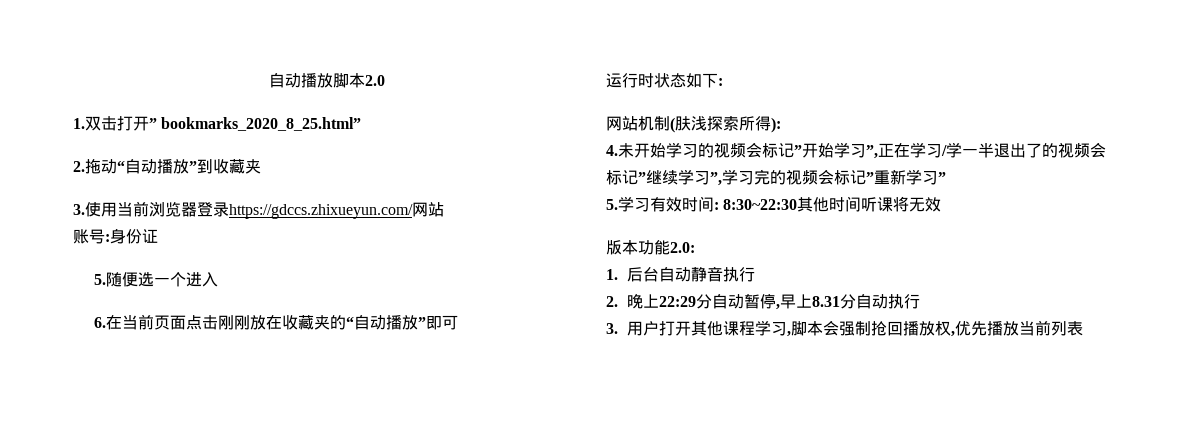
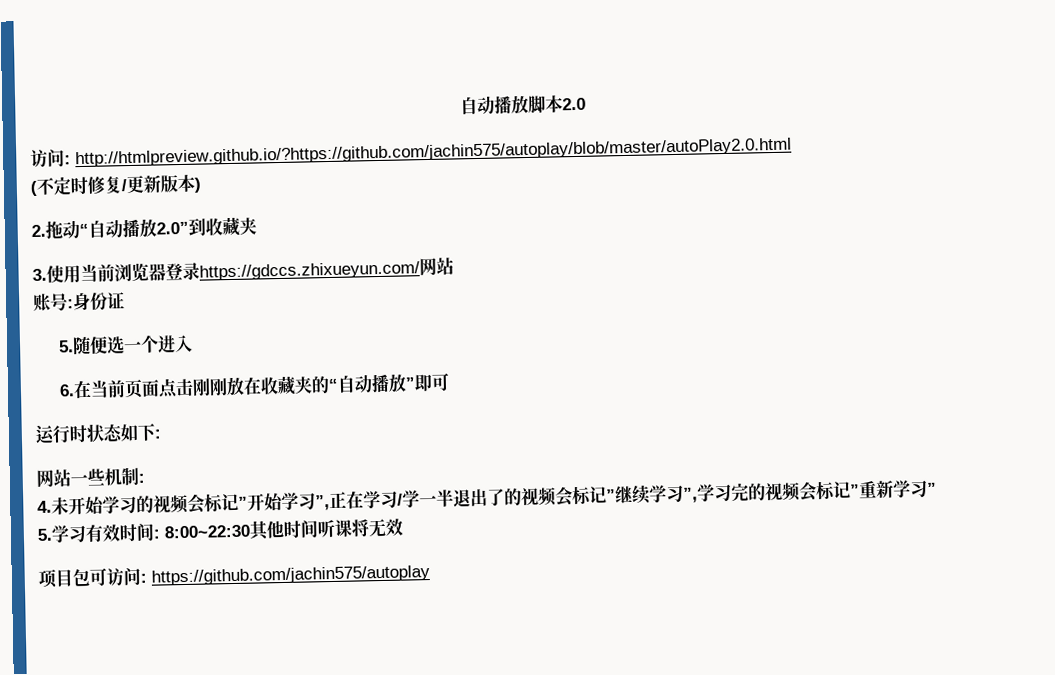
[73,116,362,131] 1.双击打开” bookmarks_2020_8_25.html” -> [30,137,792,169] [30,174,201,197] 访问: http://htmlpreview.github.io/?https://github.com/jachin575/autoplay/blob/master/autoPlay2.0.html // (不定时修复/更新版本)
[189,161,197,172] ” -> [156,221,189,235] 2.0”
[638,116,781,133] 机制(肤浅探索所得): -> [70,466,145,486] 一些机制:
[723,199,798,210] 8:30~22:30 -> [164,524,250,539] 8:00~22:30
[606,240,695,255] [606,266,756,282] [606,293,921,310] [606,320,1084,337] 版本功能2.0: // 1.后台自动静音执行 // 2.晚上22:29分自动暂停,早上8.31分自动执行 // 3.用户打开其他课程学习,脚本会强制抢回播放权,优先播放当前列表 -> [38,565,430,588] 项目包可访问: https://github.com/jachin575/autoplay

